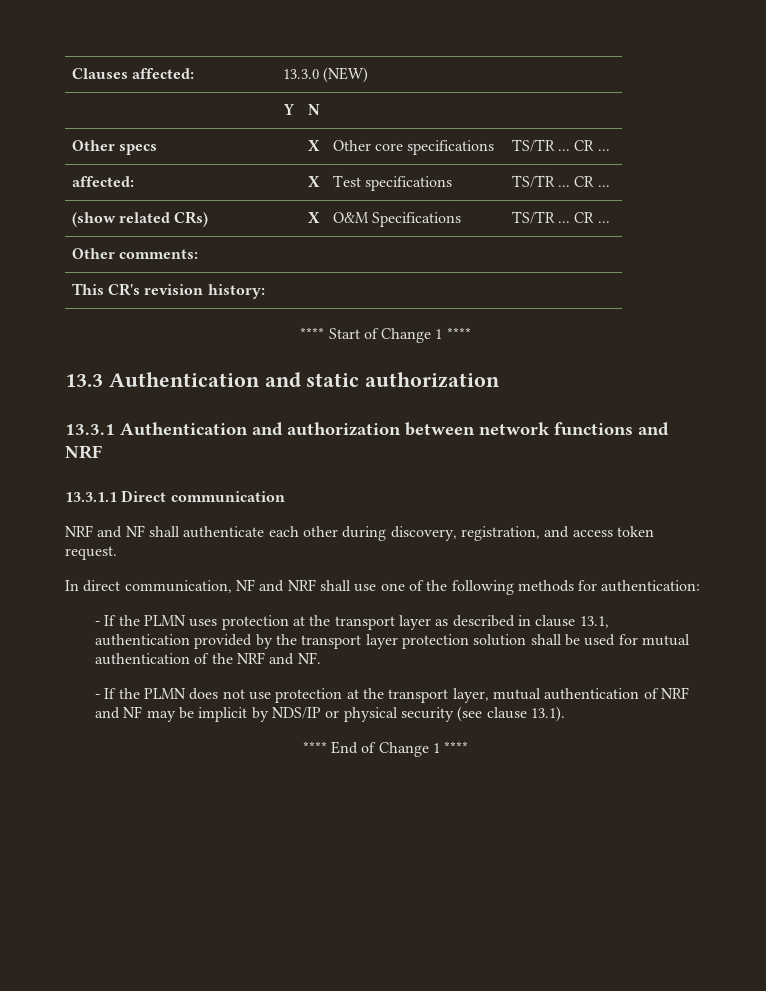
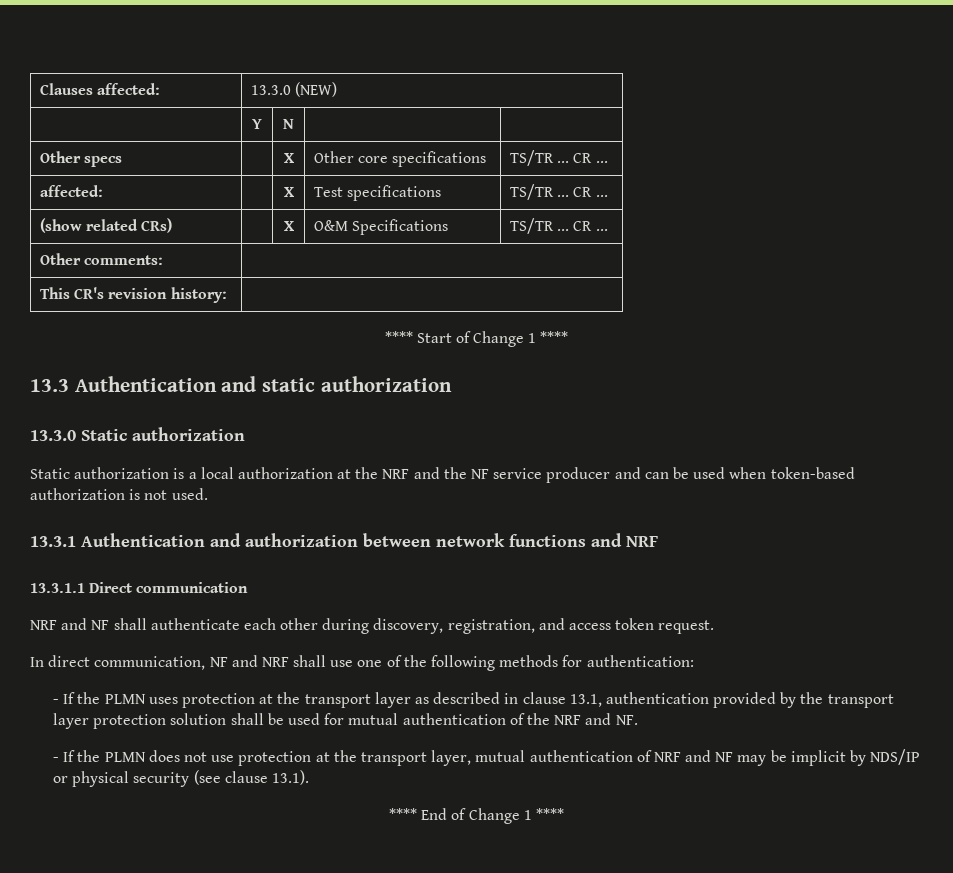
(501, 380) none -> [30,427,245,441] [30,467,855,483] [30,488,208,500] // 13.3.0 Static authorization // Static authorization is a local authorization at the NRF and the NF service producer and can be used when token-based authorization is not used.

